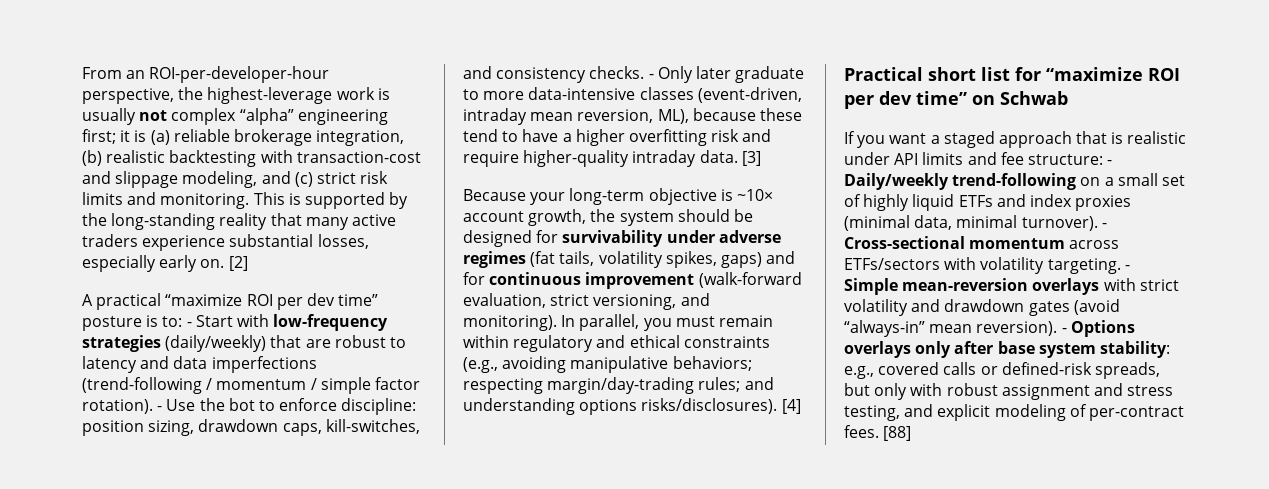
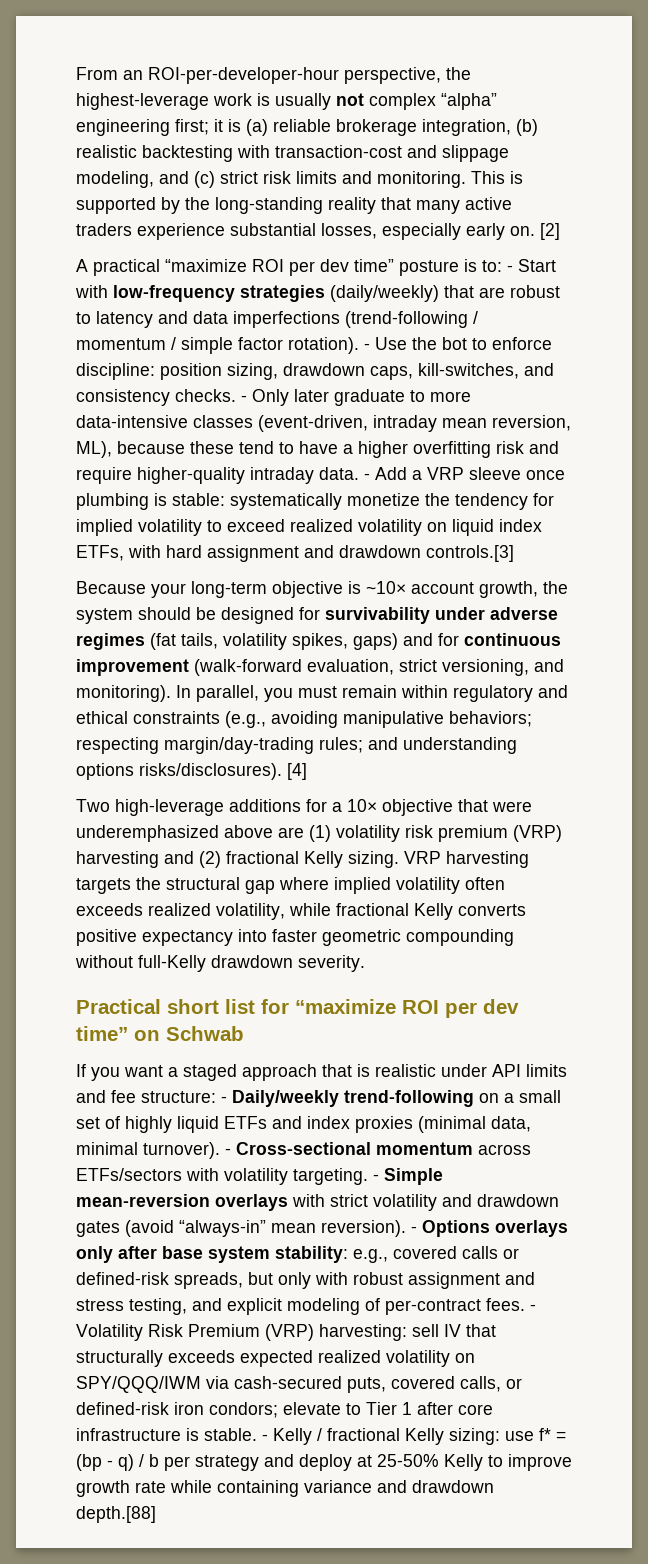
[741,151,761,166] [3] -> [364,467,565,480] [76,493,554,510] [76,519,542,536] [76,545,514,562] - Add a VRP sleeve once plumbing is stable: systematically monetize the tendency for implied volatility to exceed realized volatility on liquid index ETFs, with hard assignment and drawdown controls.[3]
(801, 406) none -> [76,799,532,816] [76,825,562,842] [76,851,529,868] [76,877,505,894] [76,903,526,920] [76,929,514,946] [75,955,365,972] // Two high-leverage additions for a 10× objective that were underemphasized above are (1) volatility risk premium (VRP) harvesting and (2) fractional Kelly sizing. VRP harvesting targets the structural gap where implied volatility often exceeds realized volatility, while fractional Kelly converts positive expectancy into faster geometric compounding without full-Kelly drawdown severity.
[883,426,912,441] [88] -> [530,1304,536,1311] [76,1324,496,1341] [76,1350,475,1367] [76,1376,522,1393] [76,1402,493,1418] [76,1428,566,1445] [76,1454,572,1471] [76,1480,494,1497] [76,1506,156,1523] - Volatility Risk Premium (VRP) harvesting: sell IV that structurally exceeds expected realized volatility on SPY/QQQ/IWM via cash-secured puts, covered calls, or defined-risk iron condors; elevate to Tier 1 after core infrastructure is stable. - Kelly / fractional Kelly sizing: use f* = (bp - q) / b per strategy and deploy at 25-50% Kelly to improve growth rate while containing variance and drawdown depth.[88]

